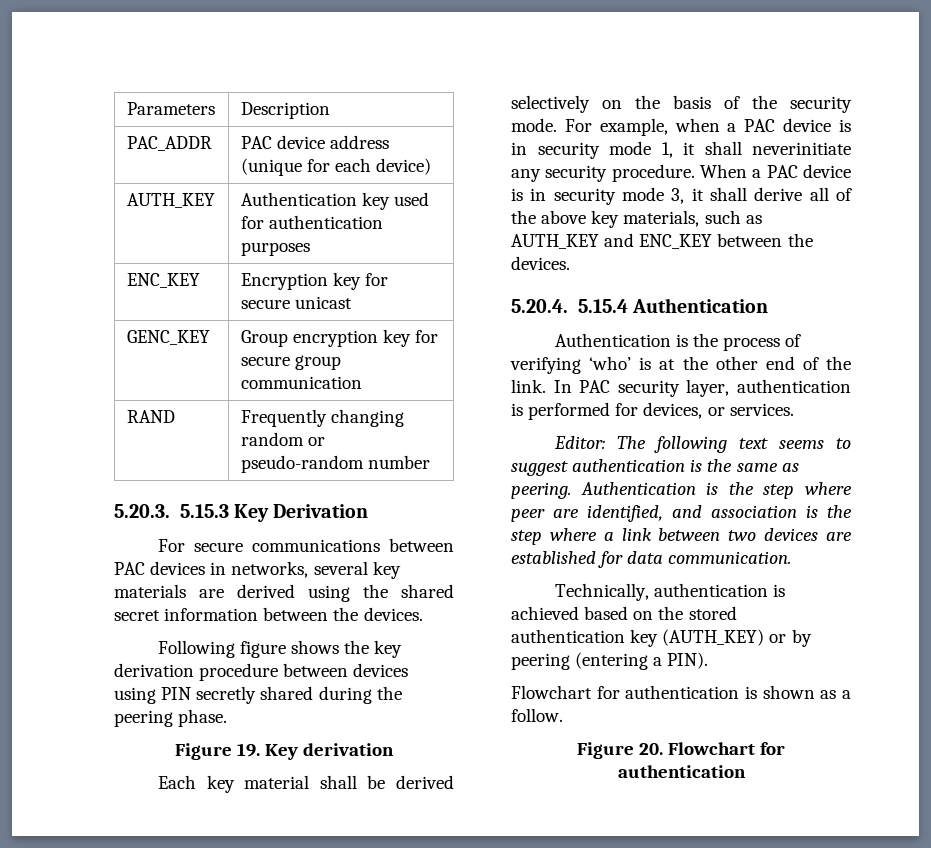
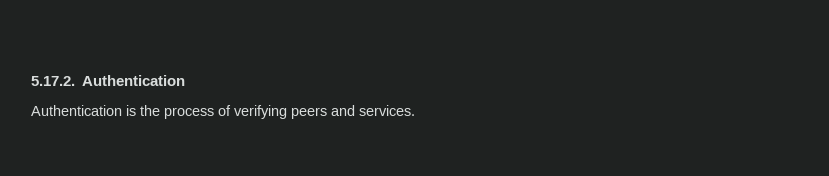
[126,102,215,115] [240,102,330,119] [126,136,212,151] [240,135,390,149] [240,158,432,176] [126,193,215,208] [240,192,430,210] [240,215,384,229] [240,242,310,256] [126,273,200,288] [240,272,389,290] [240,296,353,309] [126,330,210,345] [240,329,439,347] [240,355,342,370] [240,376,362,389] [126,410,175,423] [240,409,405,427] [240,432,326,446] [240,455,431,473] [114,504,369,522] [157,538,454,552] [114,561,401,579] [114,584,454,602] [114,607,423,621] [157,640,403,658] [114,663,409,681] [114,686,402,704] [114,709,228,727] [174,743,395,760] [157,775,455,793] [511,95,852,113] [511,118,851,136] [511,141,851,159] [511,164,851,182] [511,187,852,205] [511,210,762,228] [511,233,813,249] [511,256,570,270] [511,299,628,313] Parameters | Description // PAC_ADDR | PAC device address (unique for each device) // AUTH_KEY | Authentication key used for authentication purposes // ENC_KEY | Encryption key for secure unicast // GENC_KEY | Group encryption key for secure group communication // RAND | Frequently changing random or pseudo-random number // 5.20.3. 5.15.3 Key Derivation // For secure communications between PAC devices in networks, several key materials are derived using the shared secret information between the devices. // Following figure shows the key derivation procedure between devices using PIN secretly shared during the peering phase. // Figure 19. Key derivation // Each key material shall be derived selectively on the basis of the security mode. For example, when a PAC device is in security mode 1, it shall neverinitiate any security procedure. When a PAC device is in security mode 3, it shall derive all of the above key materials, such as AUTH_KEY and ENC_KEY between the devices. // 5.20.4. 5.15.4 -> [31,76,75,86] 5.17.2.
[589,356,851,370] [511,379,851,397] [511,402,794,420] [553,436,851,453] [511,459,799,476] [511,482,852,499] [511,505,852,522] [511,528,852,545] [511,551,792,568] [554,583,786,601] [511,606,737,620] [511,629,812,647] [511,652,709,670] [511,685,851,699] [511,708,563,722] [576,742,786,759] [617,765,746,778] ‘who’ is at the other end of the link. In PAC security layer, authentication is performed for devices, or services. // Editor: The following text seems to suggest authentication is the same as peering. Authentication is the step where peer are identified, and association is the step where a link between two devices are established for data communication. // Technically, authentication is achieved based on the stored authentication key (AUTH_KEY) or by peering (entering a PIN). // Flowchart for authentication is shown as a follow. // Figure 20. Flowchart for authentication -> [291,105,415,119] peers and services.

